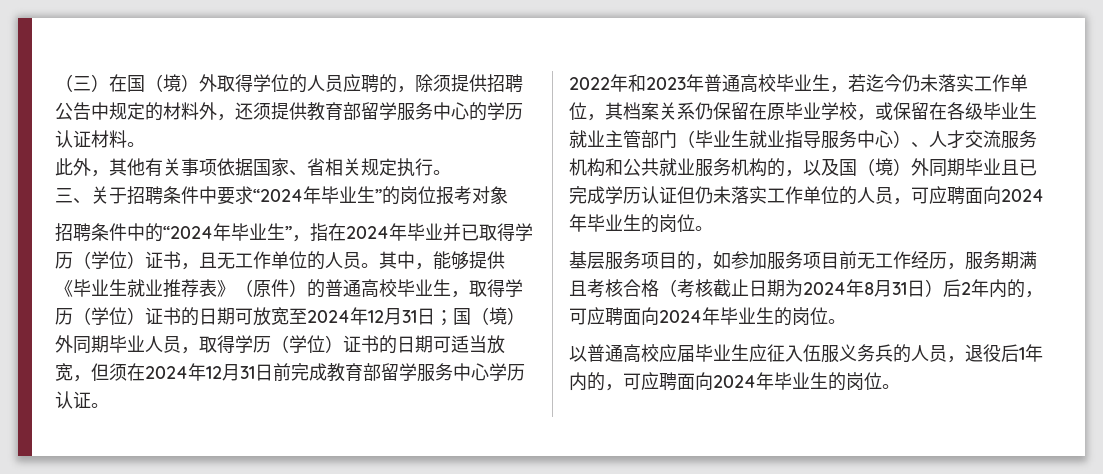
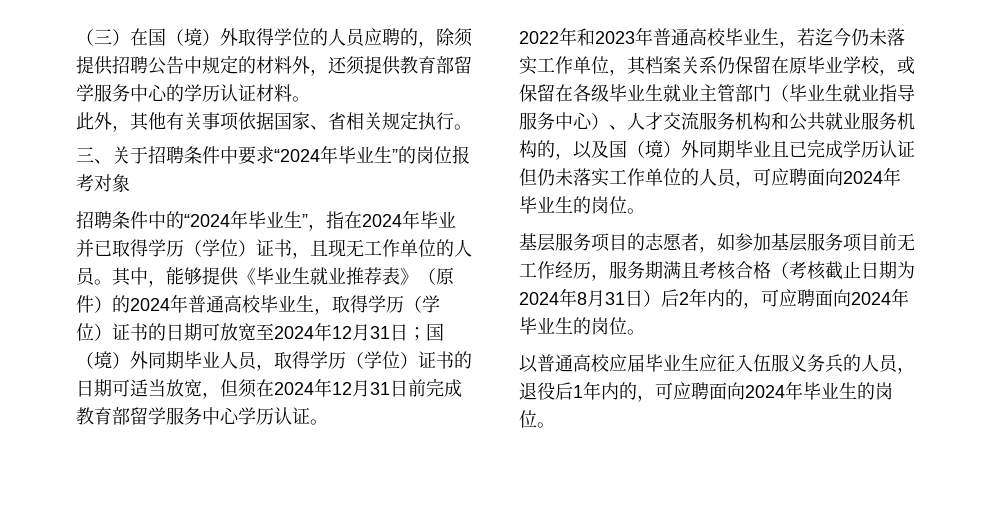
(217, 260) none -> [328,239,346,257] 现
(325, 288) none -> [130,294,188,313] 2024年
(695, 260) none -> [645,233,699,251] 志愿者
(767, 260) none -> [771,233,807,252] 基层

